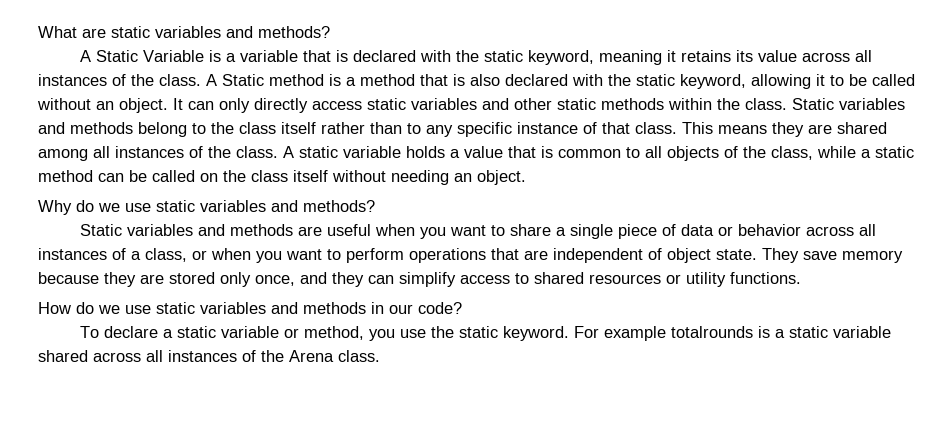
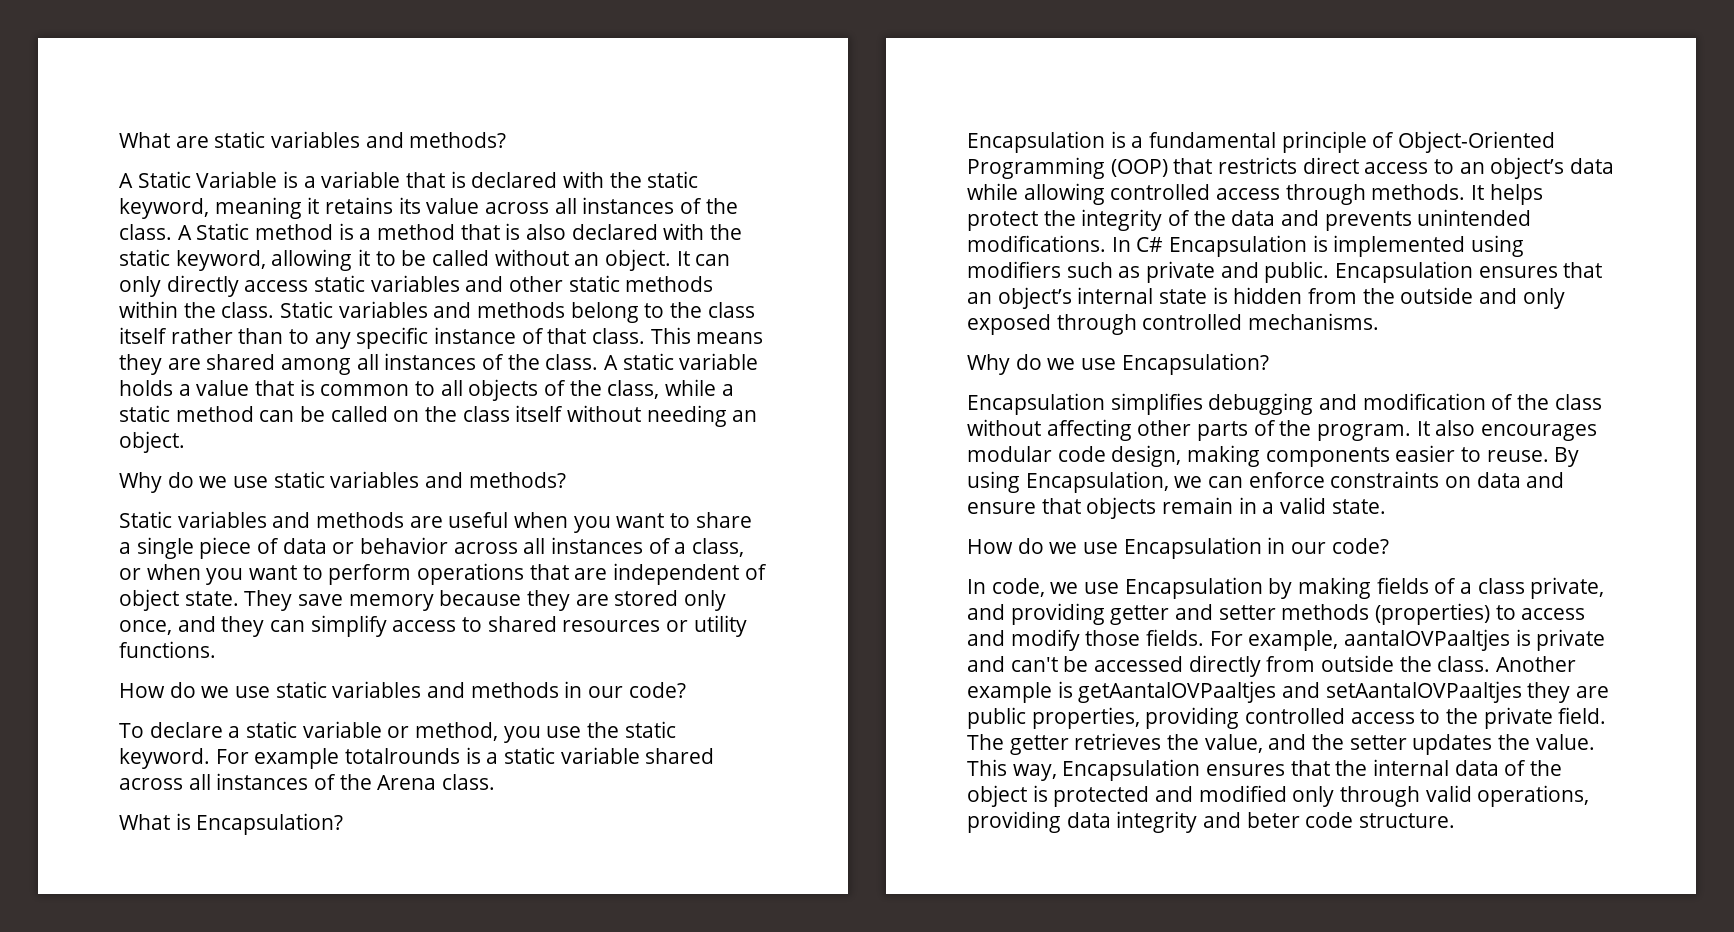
(380, 356) none -> [119,813,344,835] [967,131,1556,153] [967,157,1615,179] [967,183,1543,205] [967,209,1532,231] [967,235,1525,257] [967,261,1603,283] [967,287,1565,309] [967,313,1380,335] [967,353,1269,375] [967,393,1602,415] [967,419,1598,441] [967,445,1580,467] [967,471,1565,493] [967,497,1386,519] [967,537,1389,559] [967,577,1605,599] [967,603,1586,625] [967,629,1606,651] [967,655,1577,677] [967,681,1610,703] [967,707,1607,729] [967,733,1595,755] [967,759,1563,781] [967,785,1590,807] [967,811,1456,833] // What is Encapsulation? // Encapsulation is a fundamental principle of Object-Oriented Programming (OOP) that restricts direct access to an object’s data while allowing controlled access through methods. It helps protect the integrity of the data and prevents unintended modifications. In C# Encapsulation is implemented using modifiers such as private and public. Encapsulation ensures that an object’s internal state is hidden from the outside and only exposed through controlled mechanisms. // Why do we use Encapsulation? // Encapsulation simplifies debugging and modification of the class without affecting other parts of the program. It also encourages modular code design, making components easier to reuse. By using Encapsulation, we can enforce constraints on data and ensure that objects remain in a valid state. // How do we use Encapsulation in our code? // In code, we use Encapsulation by making fields of a class private, and providing getter and setter methods (properties) to access and modify those fields. For example, aantalOVPaaltjes is private and can't be accessed directly from outside the class. Another example is getAantalOVPaaltjes and setAantalOVPaaltjes they are public properties, providing controlled access to the private field. The getter retrieves the value, and the setter updates the value. This way, Encapsulation ensures that the internal data of the object is protected and modified only through valid operations, providing data integrity and beter code structure.

